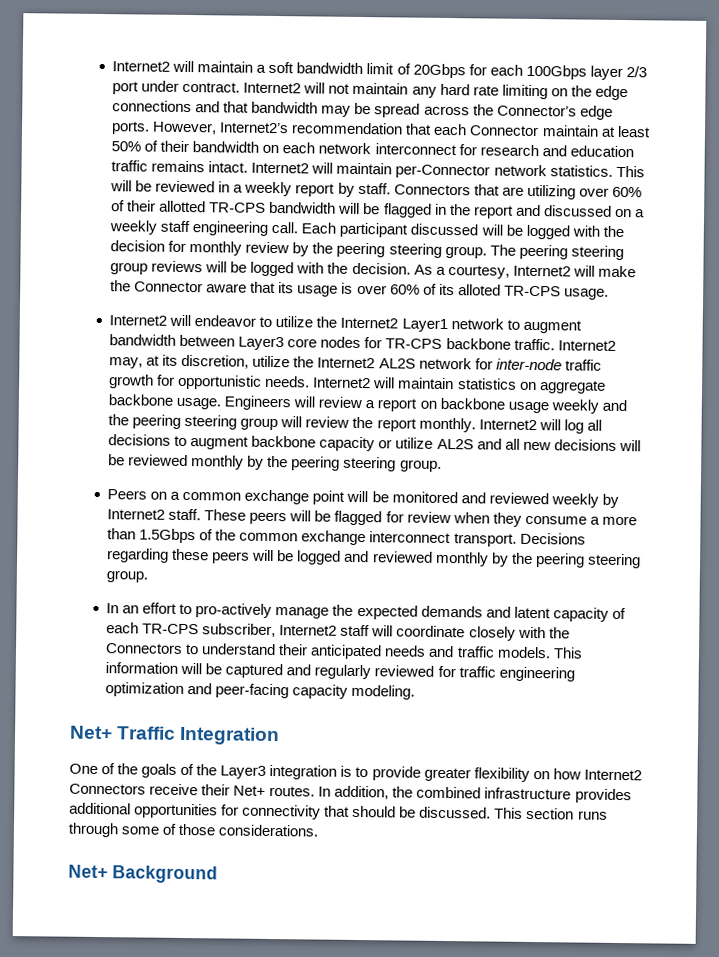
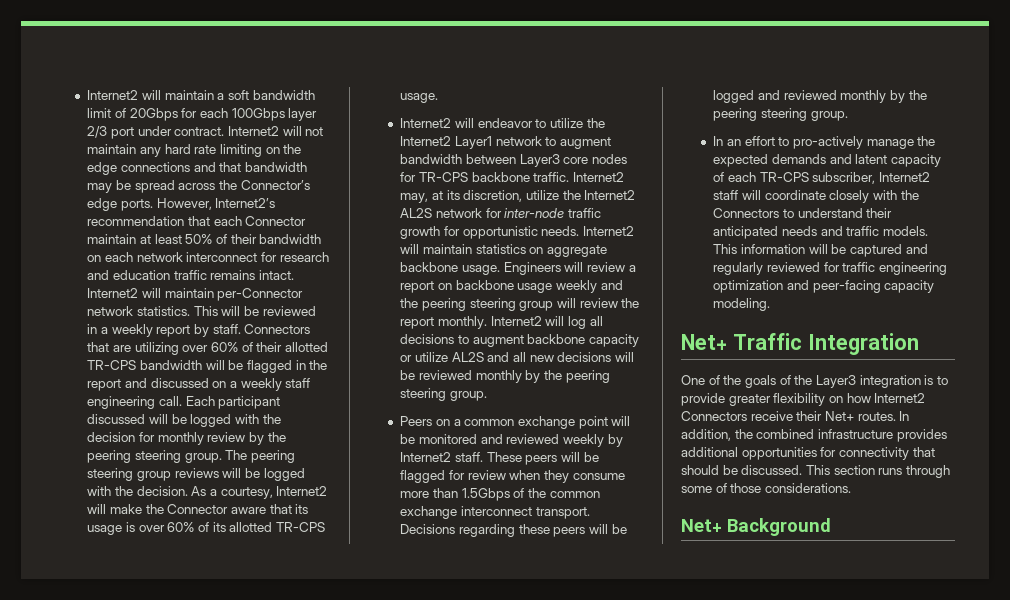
[457,284,501,296] alloted -> [229,522,273,532] allotted
[589,516,600,525] a -> (625, 476) none

